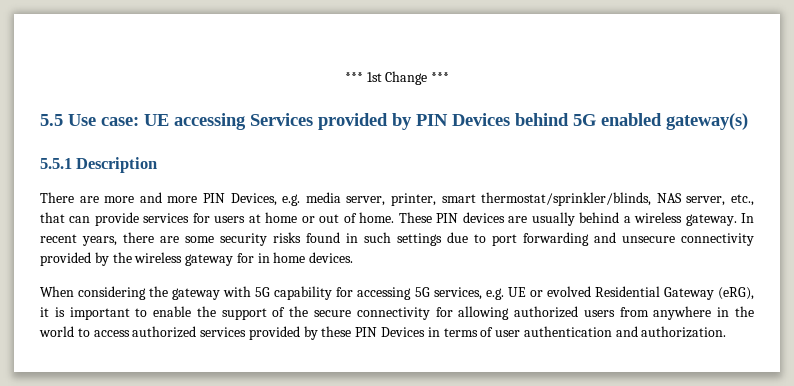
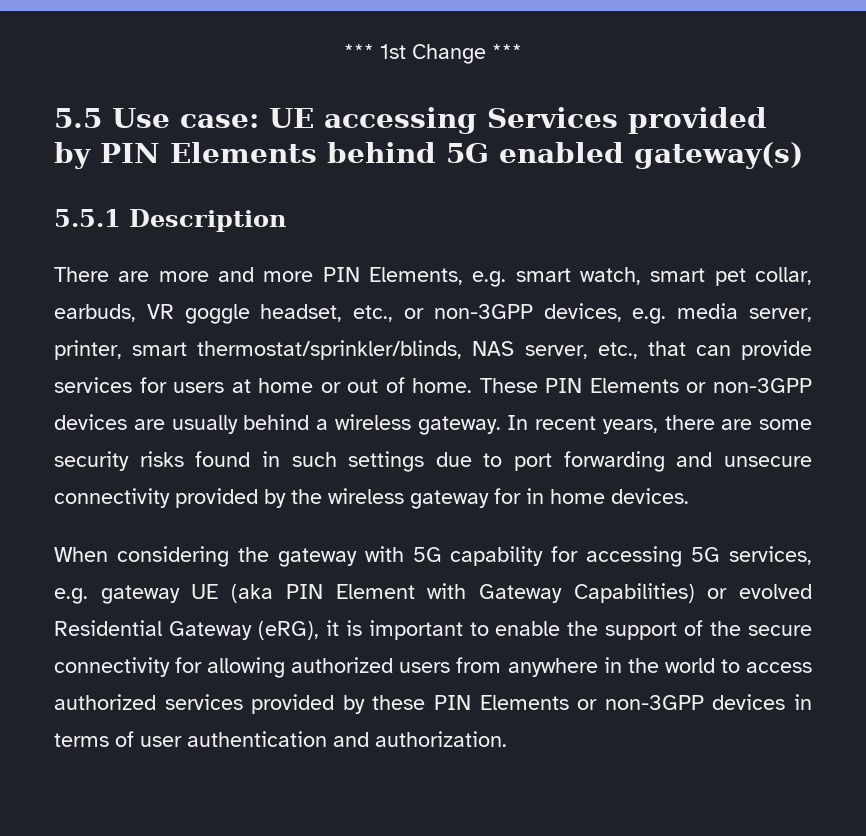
[452,113,510,126] Devices -> [170,142,317,163] Elements
[230,193,277,206] Devices, -> [369,267,813,287] [54,303,622,324] Elements, e.g. smart watch, smart pet collar, earbuds, VR goggle headset, etc., or non-3GPP devices,
(459, 218) none -> [589,378,813,393] Elements or non-3GPP
[507,287,526,297] UE -> [100,583,695,604] gateway UE (aka PIN Element with Gateway Capabilities)
[381,327,426,337] Devices -> [479,694,786,710] Elements or non-3GPP devices

